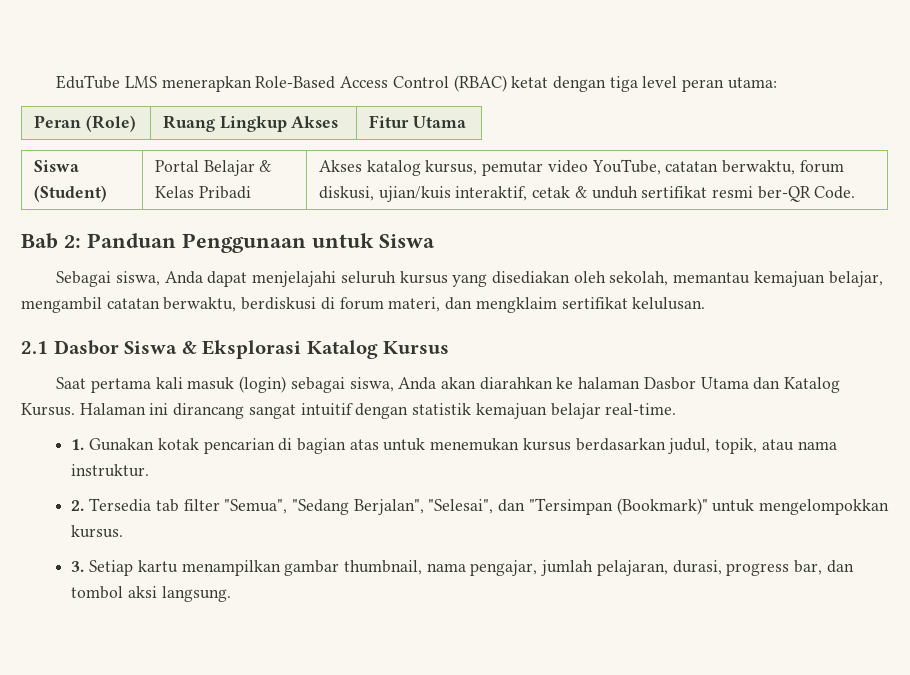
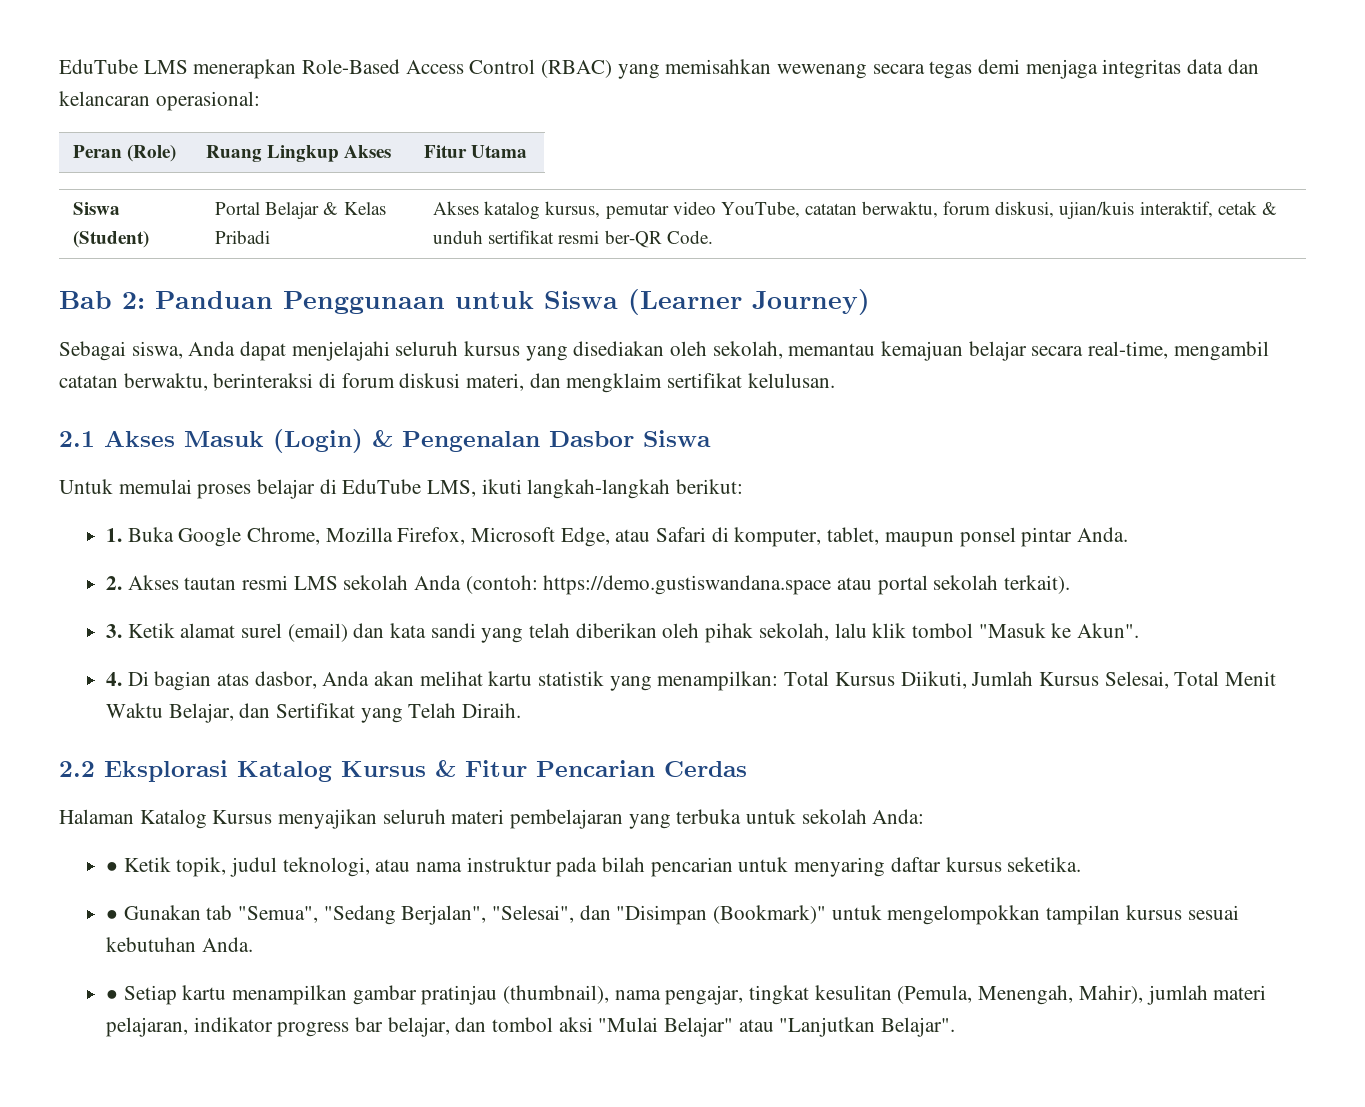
[511,76,777,92] ketat dengan tiga level peran utama: -> [617,59,1259,79] [59,91,260,111] yang memisahkan wewenang secara tegas demi menjaga integritas data dan kelancaran operasional:
(435, 241) none -> [628,289,870,315] (Learner Journey)
[828,271,883,287] belajar, -> [968,341,1169,361] belajar secara real-time,
[241,297,317,310] berdiskusi -> [213,373,314,388] berinteraksi
(384, 303) none -> [399,373,461,388] diskusi
[53,340,450,359] [56,376,841,393] [21,403,677,419] [71,438,837,454] [71,464,150,477] [71,498,220,512] Dasbor Siswa & Eksplorasi Katalog Kursus // Saat pertama kali masuk (login) sebagai siswa, Anda akan diarahkan ke halaman Dasbor Utama dan Katalog Kursus. Halaman ini dirancang sangat intuitif dengan statistik kemajuan belajar real-time. // 1. Gunakan kotak pencarian di bagian atas untuk menemukan kursus berdasarkan judul, topik, atau nama instruktur. // 2. Tersedia tab filter -> [104,429,711,453] [59,479,744,499] [106,527,1128,547] [106,575,1071,595] [106,623,1139,643] [106,671,1276,691] [106,703,522,723] [59,760,747,782] [59,809,925,829] [106,857,1082,877] [106,905,233,920] Akses Masuk (Login) & Pengenalan Dasbor Siswa // Untuk memulai proses belajar di EduTube LMS, ikuti langkah-langkah berikut: // 1. Buka Google Chrome, Mozilla Firefox, Microsoft Edge, atau Safari di komputer, tablet, maupun ponsel pintar Anda. // 2. Akses tautan resmi LMS sekolah Anda (contoh: https://demo.gustiswandana.space atau portal sekolah terkait). // 3. Ketik alamat surel (email) dan kata sandi yang telah diberikan oleh pihak sekolah, lalu klik tombol "Masuk ke Akun". // 4. Di bagian atas dasbor, Anda akan melihat kartu statistik yang menampilkan: Total Kursus Diikuti, Jumlah Kursus Selesai, Total Menit Waktu Belajar, dan Sertifikat yang Telah Diraih. // 2.2 Eksplorasi Katalog Kursus & Fitur Pencarian Cerdas // Halaman Katalog Kursus menyajikan seluruh materi pembelajaran yang terbuka untuk sekolah Anda: // • Ketik topik, judul teknologi, atau nama instruktur pada bilah pencarian untuk menyaring daftar kursus seketika. // • Gunakan tab
[528,498,613,515] "Tersimpan -> [616,905,708,925] "Disimpan
[71,525,124,538] [71,560,854,576] [71,586,231,602] kursus. // 3. Setiap kartu menampilkan gambar thumbnail, nama pengajar, jumlah pelajaran, durasi, progress bar, dan tombol aksi langsung. -> [1046,905,1239,925] [106,937,253,952] [106,985,1267,1005] [106,1017,956,1037] tampilan kursus sesuai kebutuhan Anda. // • Setiap kartu menampilkan gambar pratinjau (thumbnail), nama pengajar, tingkat kesulitan (Pemula, Menengah, Mahir), jumlah materi pelajaran, indikator progress bar belajar, dan tombol aksi "Mulai Belajar" atau "Lanjutkan Belajar".

